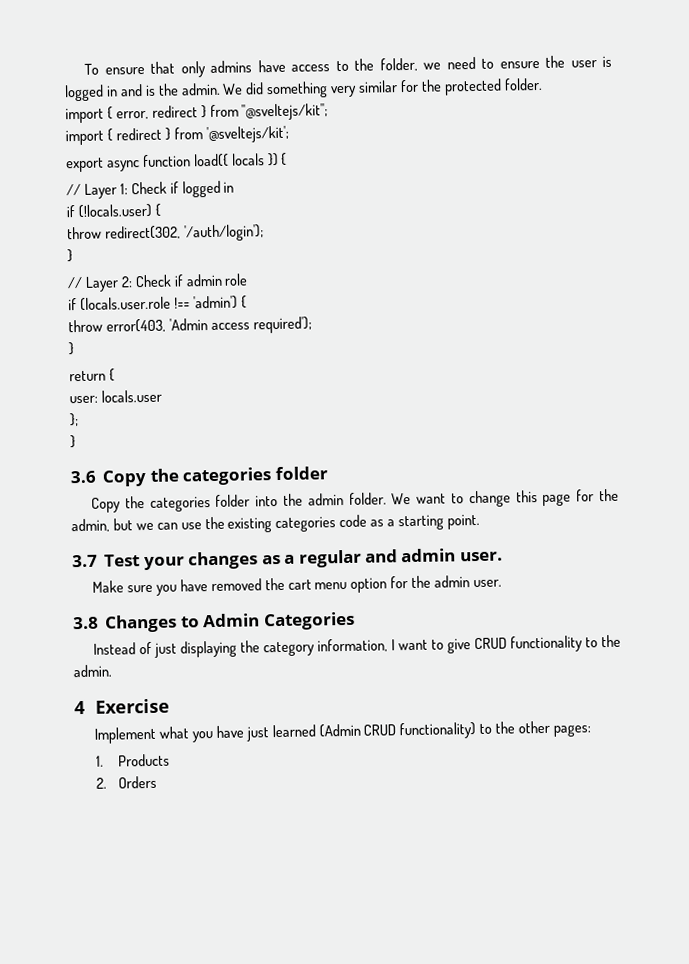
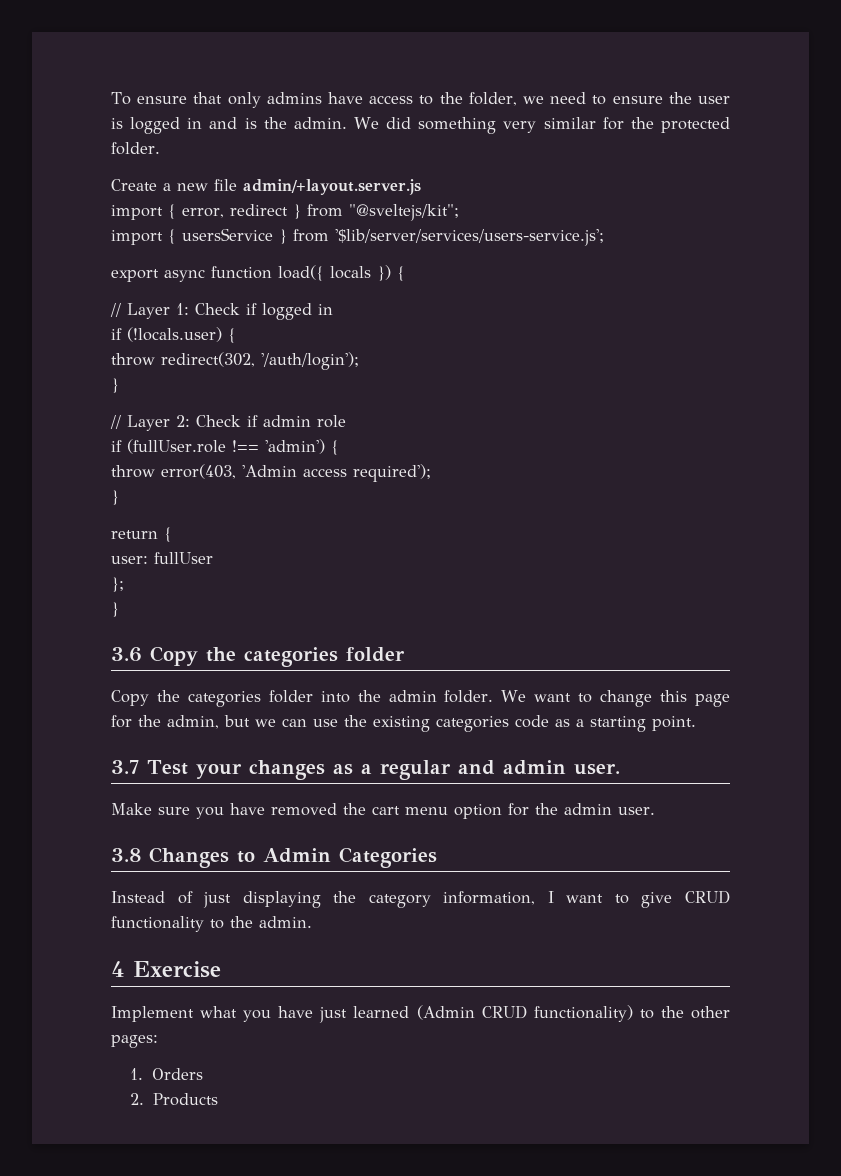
(543, 84) none -> [111,179,421,195] // Create a new file admin/+layout.server.js
[115,125,289,144] redirect } from '@sveltejs/kit'; -> [182,228,604,246] usersService } from '$lib/server/services/users-service.js';
[79,296,171,312] (locals.user.role -> [127,439,226,454] (fullUser.role
[100,389,162,403] locals.user -> [154,552,213,564] fullUser
[117,753,170,767] Products -> [151,1068,203,1080] Orders
[117,775,157,789] Orders -> [152,1093,218,1106] Products

